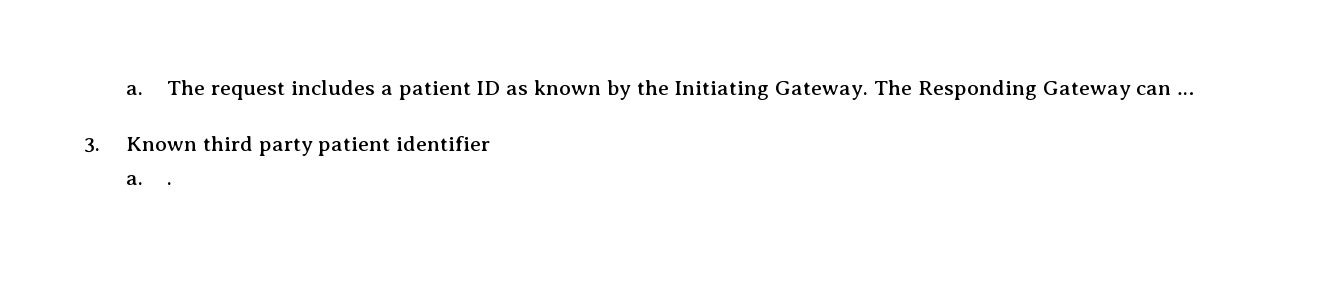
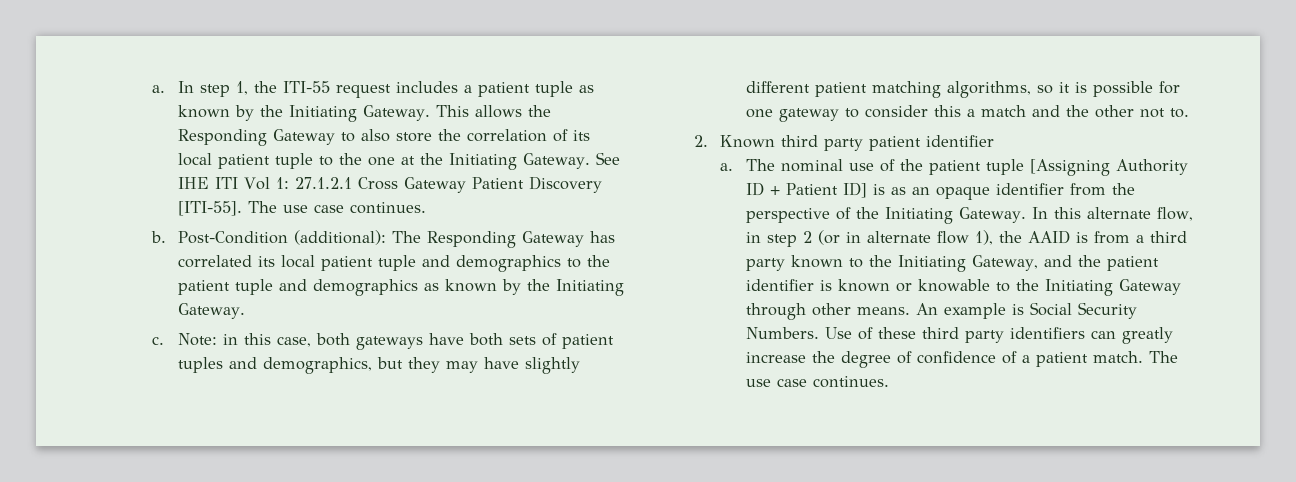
[125,80,206,95] a. The -> [151,81,330,97] a. In step 1, the ITI-55
[476,80,1195,100] [84,138,101,153] ID as known by the Initiating Gateway. The Responding Gateway can … // 3. -> [534,81,594,97] [177,105,551,122] [177,129,590,146] [177,152,620,170] [177,176,602,193] [177,201,426,216] [150,230,615,248] [177,255,610,272] [177,279,624,296] [177,303,245,319] [151,333,614,350] [177,357,580,374] [745,81,1180,98] [745,105,1189,122] [693,135,708,147] tuple as known by the Initiating Gateway. This allows the Responding Gateway to also store the correlation of its local patient tuple to the one at the Initiating Gateway. See IHE ITI Vol 1: 27.1.2.1 Cross Gateway Patient Discovery [ITI-55]. The use case continues. // b. Post-Condition (additional): The Responding Gateway has correlated its local patient tuple and demographics to the patient tuple and demographics as known by the Initiating Gateway. // c. Note: in this case, both gateways have both sets of patient tuples and demographics, but they may have slightly different patient matching algorithms, so it is possible for one gateway to consider this a match and the other not to. // 2.
[167,182,173,185] . -> [745,159,1188,176] [745,182,1135,200] [745,207,1193,224] [745,230,1187,247] [745,255,1159,272] [745,279,1181,296] [745,302,1137,320] [745,327,1173,344] [745,351,1178,368] [745,376,889,388] The nominal use of the patient tuple [Assigning Authority ID + Patient ID] is as an opaque identifier from the perspective of the Initiating Gateway. In this alternate flow, in step 2 (or in alternate flow 1), the AAID is from a third party known to the Initiating Gateway, and the patient identifier is known or knowable to the Initiating Gateway through other means. An example is Social Security Numbers. Use of these third party identifiers can greatly increase the degree of confidence of a patient match. The use case continues.

